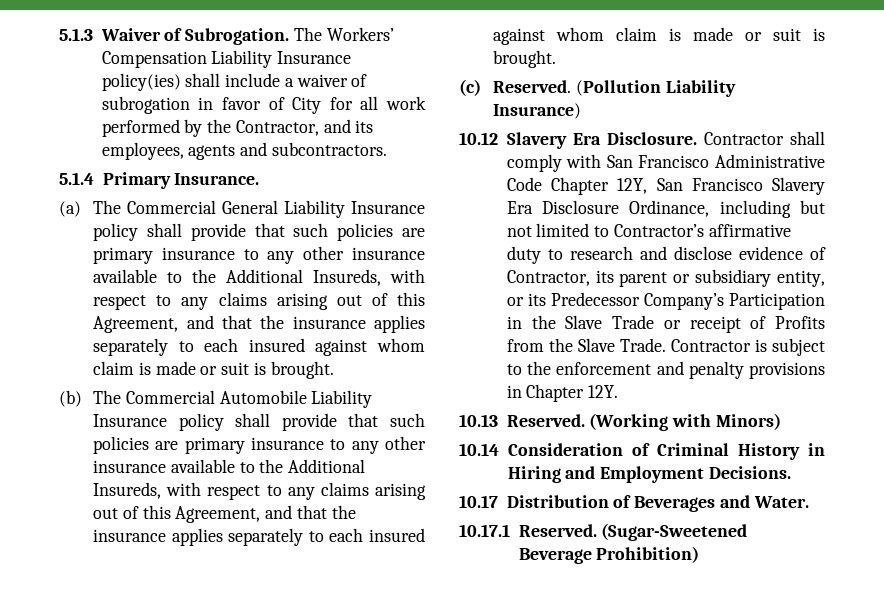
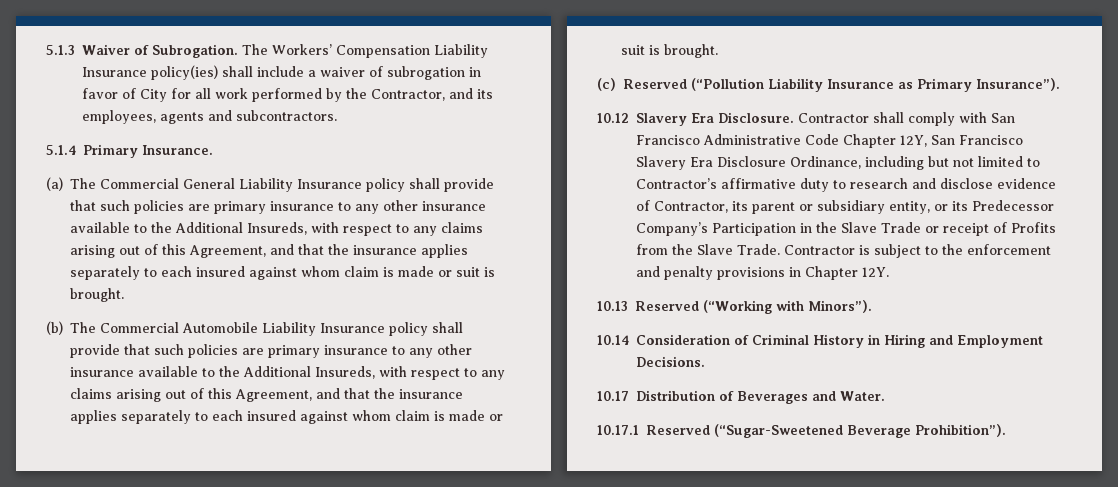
[493,80,736,97] [493,103,582,119] Reserved. (Pollution Liability Insurance) -> [623,78,1060,92] Reserved (“Pollution Liability Insurance as Primary Insurance”).
[506,413,781,431] Reserved. (Working with Minors) -> [635,300,872,314] Reserved (“Working with Minors”).
[518,523,748,541] [518,546,700,564] Reserved. (Sugar-Sweetened Beverage Prohibition) -> [646,424,1006,438] Reserved (“Sugar-Sweetened Beverage Prohibition”).

